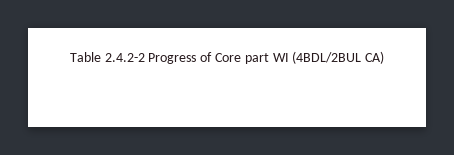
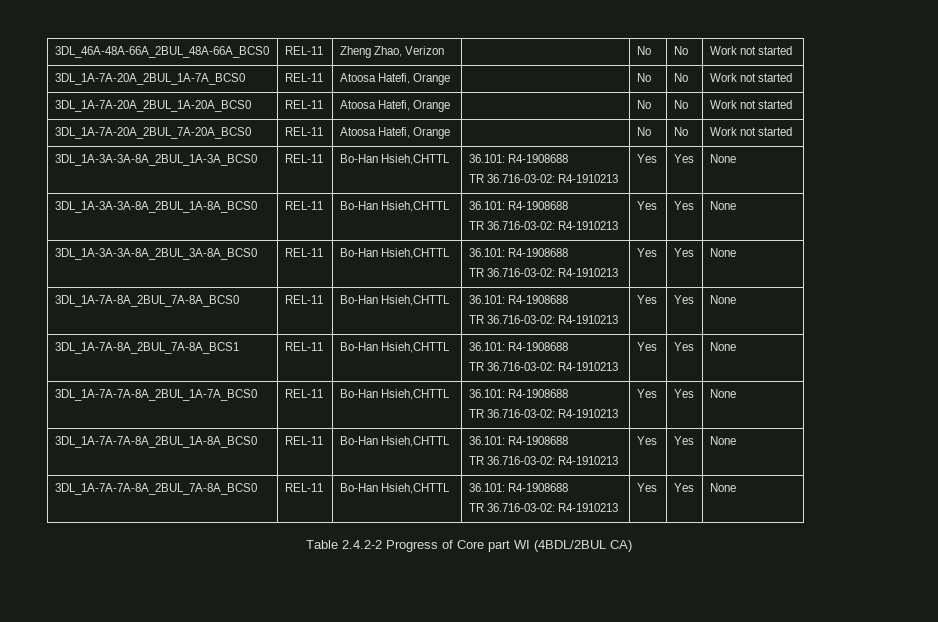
(69, 57) none -> [54,46,269,58] [284,46,323,55] [339,46,445,58] [636,46,651,55] [673,46,688,55] [709,46,793,55] [54,73,245,85] [284,73,323,82] [339,73,451,85] [636,73,651,82] [673,73,688,82] [709,73,793,82] [54,100,251,112] [284,100,323,109] [339,100,451,112] [636,100,651,109] [673,100,688,109] [709,100,793,109] [54,127,251,139] [284,127,323,136] [339,127,451,139] [636,127,651,136] [673,127,688,136] [709,127,793,136] [54,154,257,166] [284,154,323,163] [339,154,451,165] [468,154,569,163] [468,174,619,183] [636,154,657,163] [673,154,694,163] [709,154,736,163] [54,201,257,213] [284,201,323,210] [339,201,451,212] [468,201,569,210] [468,221,619,230] [636,201,657,210] [673,201,694,210] [709,201,736,210] [54,248,257,260] [284,248,323,257] [339,248,451,259] [468,248,569,257] [468,268,619,277] [636,248,657,257] [673,248,694,257] [709,248,736,257] [54,295,239,307] [284,295,323,304] [339,295,451,306] [468,295,569,304] [468,315,619,324] [636,295,657,304] [673,295,694,304] [709,295,736,304] [54,342,239,354] [284,342,323,351] [339,342,451,353] [468,342,569,351] [468,362,619,371] [636,342,657,351] [673,342,694,351] [709,342,736,351] [54,389,257,401] [284,389,323,398] [339,389,451,400] [468,389,569,398] [468,409,619,418] [636,389,657,398] [673,389,694,398] [709,389,736,398] [54,436,257,448] [284,436,323,445] [339,436,451,447] [468,436,569,445] [468,456,619,465] [636,436,657,445] [673,436,694,445] [709,436,736,445] [54,483,257,495] [284,483,323,492] [339,483,451,494] [468,483,569,492] [468,503,619,512] [636,483,657,492] [673,483,694,492] [709,483,736,492] 3DL_46A-48A-66A_2BUL_48A-66A_BCS0 | REL-11 | Zheng Zhao, Verizon | | No | No | Work not started // 3DL_1A-7A-20A_2BUL_1A-7A_BCS0 | REL-11 | Atoosa Hatefi, Orange | | No | No | Work not started // 3DL_1A-7A-20A_2BUL_1A-20A_BCS0 | REL-11 | Atoosa Hatefi, Orange | | No | No | Work not started // 3DL_1A-7A-20A_2BUL_7A-20A_BCS0 | REL-11 | Atoosa Hatefi, Orange | | No | No | Work not started // 3DL_1A-3A-3A-8A_2BUL_1A-3A_BCS0 | REL-11 | Bo-Han Hsieh,CHTTL | 36.101: R4-1908688 // TR 36.716-03-02: R4-1910213 | Yes | Yes | None // 3DL_1A-3A-3A-8A_2BUL_1A-8A_BCS0 | REL-11 | Bo-Han Hsieh,CHTTL | 36.101: R4-1908688 // TR 36.716-03-02: R4-1910213 | Yes | Yes | None // 3DL_1A-3A-3A-8A_2BUL_3A-8A_BCS0 | REL-11 | Bo-Han Hsieh,CHTTL | 36.101: R4-1908688 // TR 36.716-03-02: R4-1910213 | Yes | Yes | None // 3DL_1A-7A-8A_2BUL_7A-8A_BCS0 | REL-11 | Bo-Han Hsieh,CHTTL | 36.101: R4-1908688 // TR 36.716-03-02: R4-1910213 | Yes | Yes | None // 3DL_1A-7A-8A_2BUL_7A-8A_BCS1 | REL-11 | Bo-Han Hsieh,CHTTL | 36.101: R4-1908688 // TR 36.716-03-02: R4-1910213 | Yes | Yes | None // 3DL_1A-7A-7A-8A_2BUL_1A-7A_BCS0 | REL-11 | Bo-Han Hsieh,CHTTL | 36.101: R4-1908688 // TR 36.716-03-02: R4-1910213 | Yes | Yes | None // 3DL_1A-7A-7A-8A_2BUL_1A-8A_BCS0 | REL-11 | Bo-Han Hsieh,CHTTL | 36.101: R4-1908688 // TR 36.716-03-02: R4-1910213 | Yes | Yes | None // 3DL_1A-7A-7A-8A_2BUL_7A-8A_BCS0 | REL-11 | Bo-Han Hsieh,CHTTL | 36.101: R4-1908688 // TR 36.716-03-02: R4-1910213 | Yes | Yes | None //

